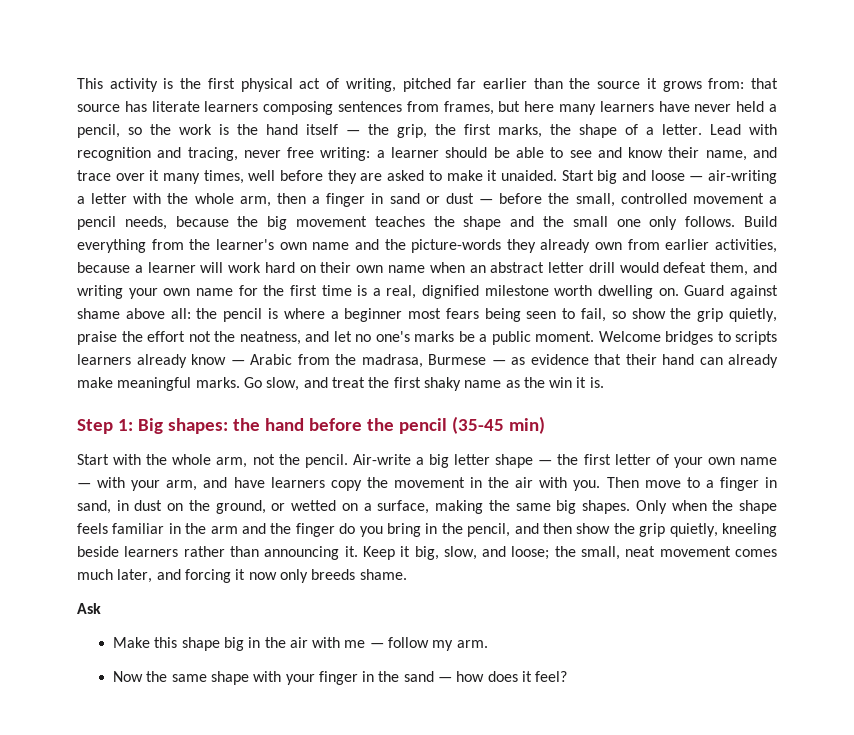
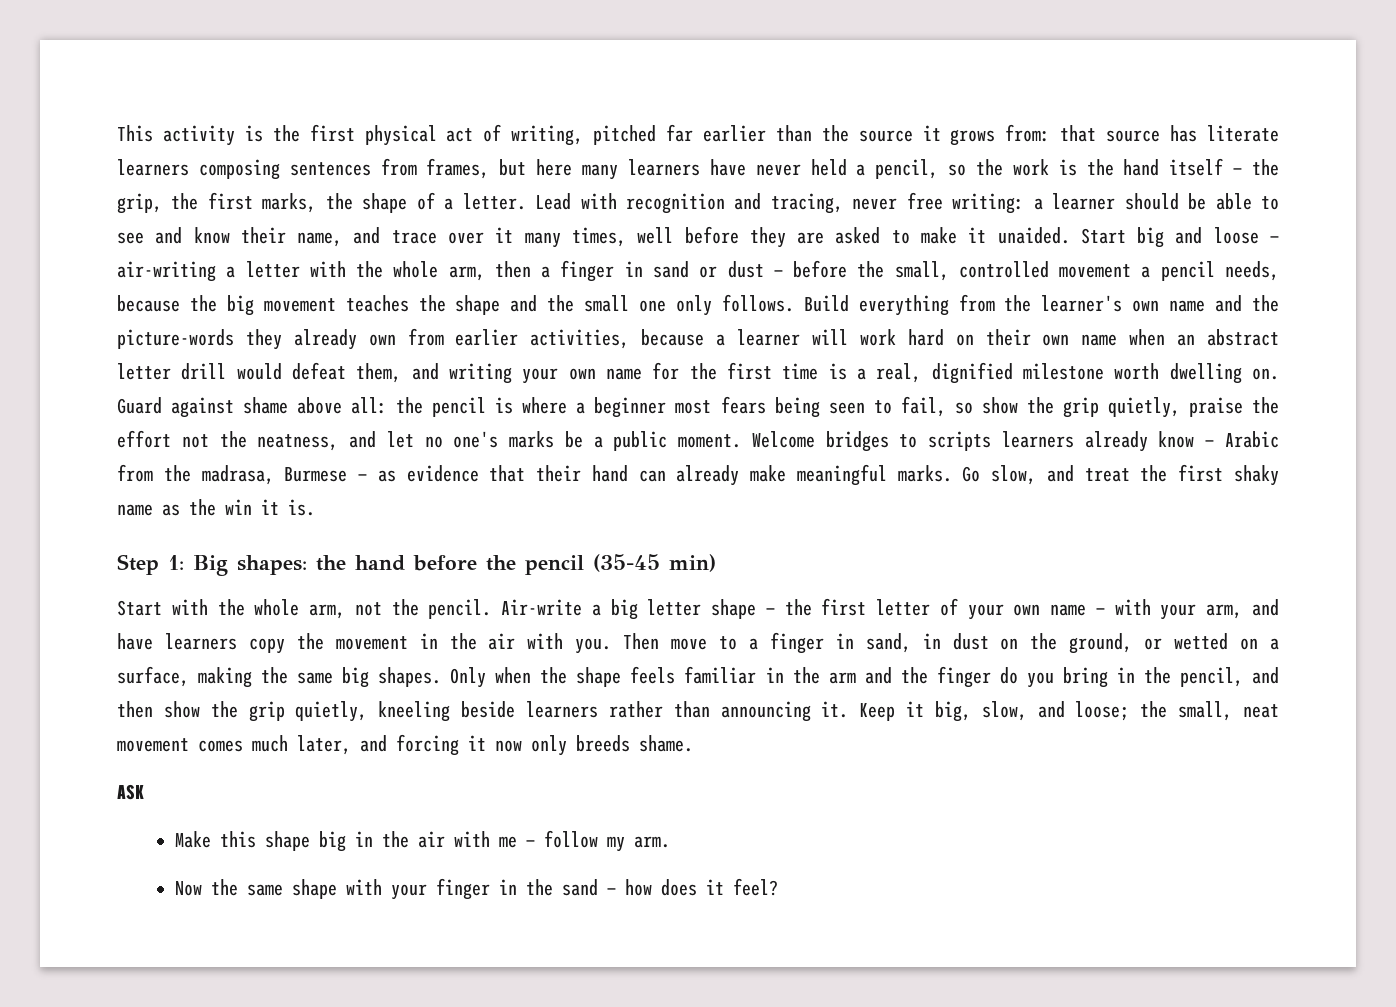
[77,603,101,614] Ask -> [117,784,144,800] ASK

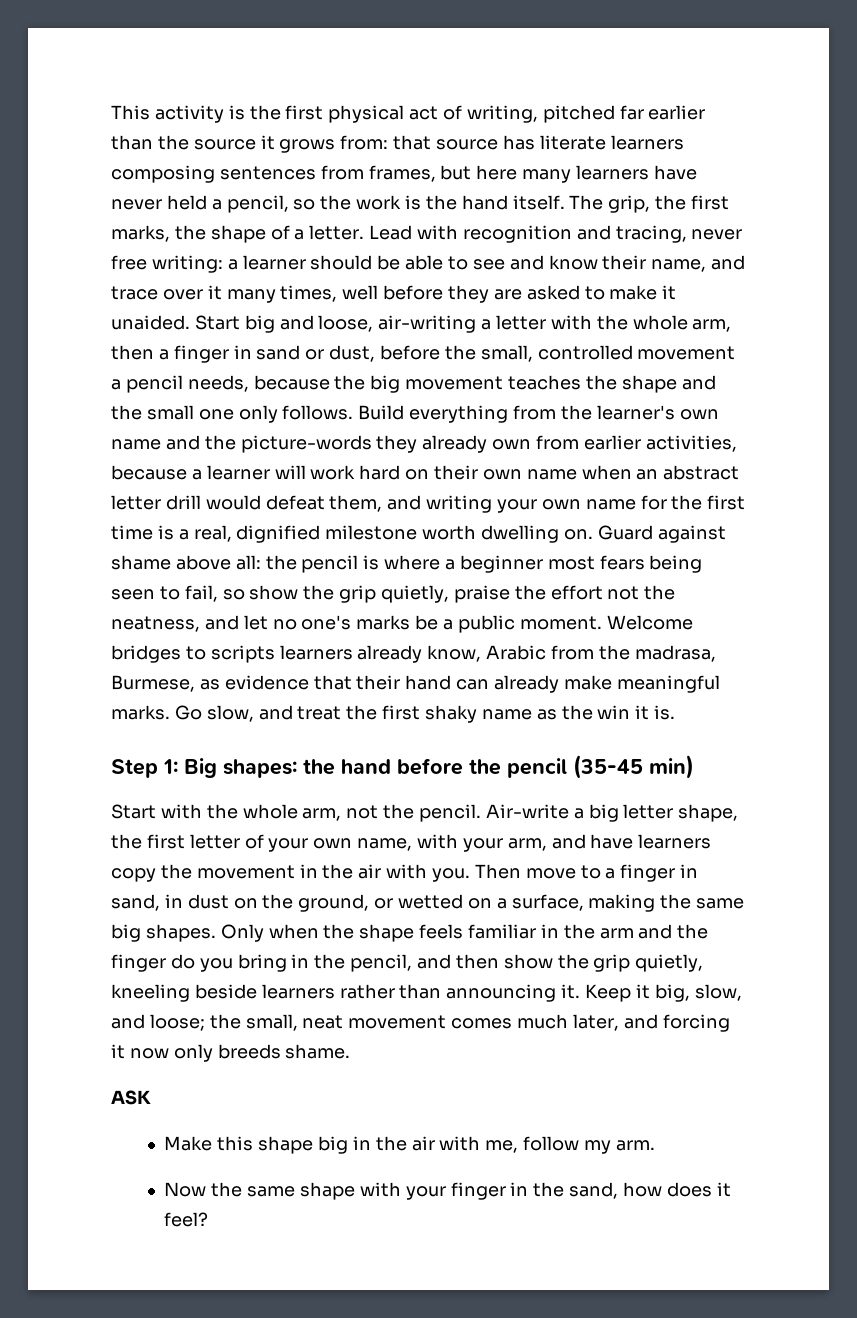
[1169,158,1279,176] itself — the -> [512,195,604,210] itself. The
[1213,227,1279,244] loose — -> [318,315,374,332] loose,
[727,261,783,278] dust — -> [329,345,376,362] dust,
[1158,431,1215,448] know — -> [427,645,482,662] know,
[284,467,368,482] Burmese — -> [111,675,195,692] Burmese,
[711,599,775,619] shape — -> [678,804,739,822] shape,
[1050,604,1105,616] name — -> [357,838,413,851] name,
[498,836,535,848] me — -> [485,1140,519,1153] me,
[561,879,616,896] sand — -> [569,1182,619,1199] sand,

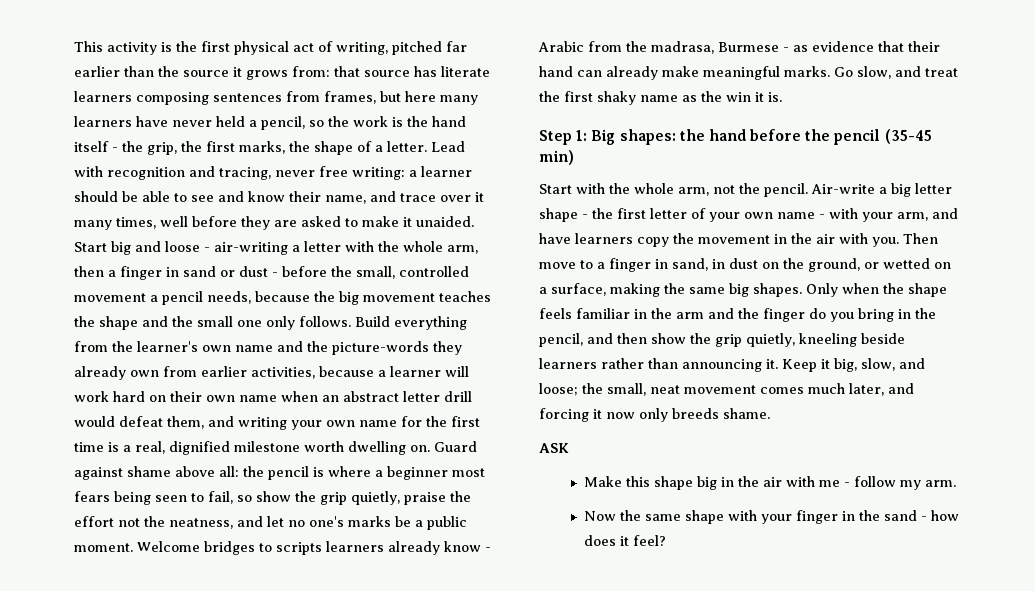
[512,195,604,210] itself. The -> [74,141,143,152] itself - the
[318,315,374,332] loose, -> [165,241,210,252] loose -
[329,345,376,362] dust, -> [239,266,278,277] dust -
[427,645,482,662] know, -> [444,541,491,552] know -
[111,675,195,692] Burmese, -> [718,42,789,52] Burmese -
[678,804,739,822] shape, -> [539,208,588,222] shape -
[357,838,413,851] name, -> [777,212,825,219] name -
[485,1140,519,1153] me, -> [818,480,850,487] me -
[569,1182,619,1199] sand, -> [883,510,927,521] sand -

